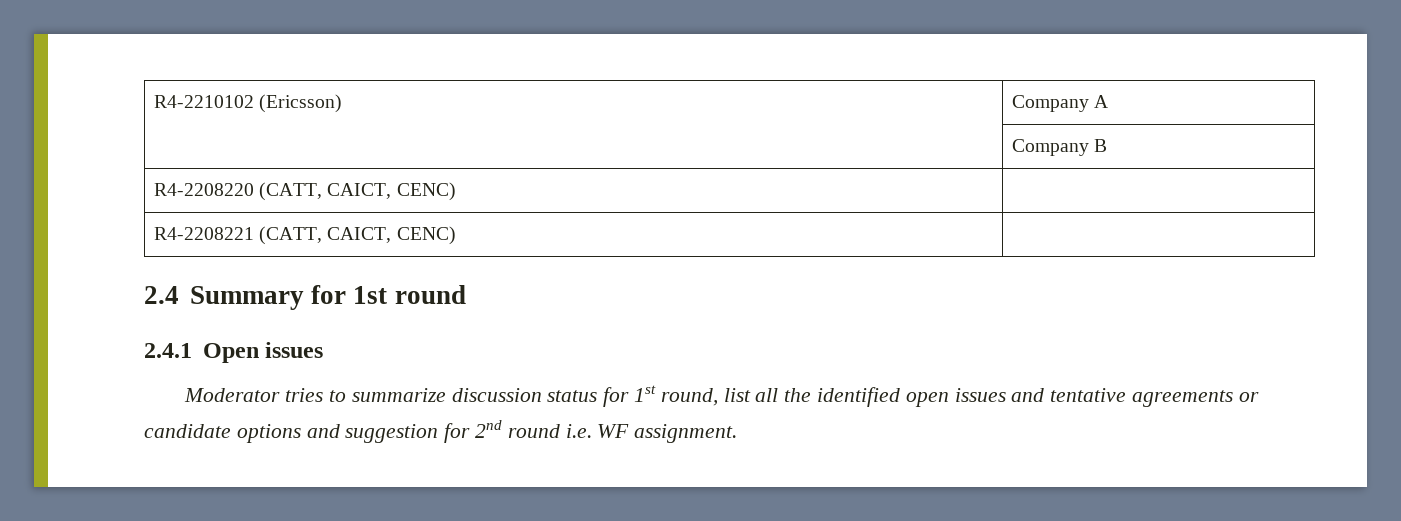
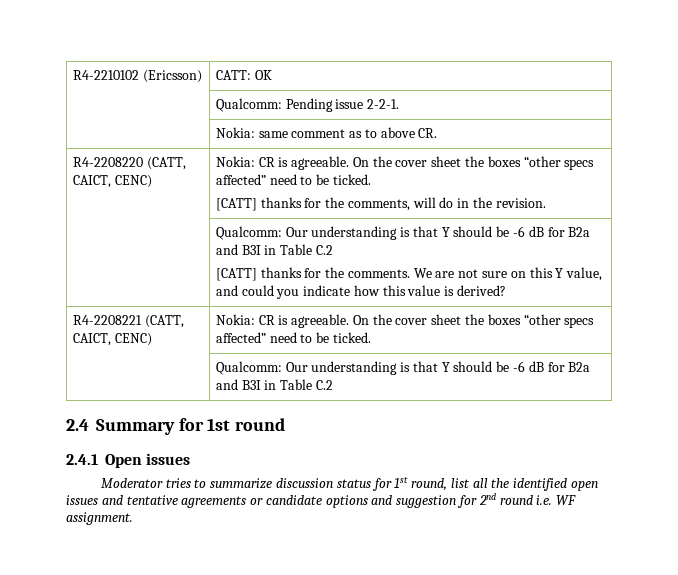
[1011,95,1109,112] [1011,139,1108,156] [153,182,456,201] [153,226,456,245] Company A // | Company B // R4-2208220 (CATT, CAICT, CENC) | // R4-2208221 (CATT, CAICT, CENC) | -> [215,70,272,80] [215,98,400,112] [215,127,438,138] [72,157,186,170] [72,175,152,188] [215,156,595,170] [215,174,371,185] [215,197,546,211] [215,226,591,240] [215,244,333,255] [215,267,603,281] [215,285,507,299] [72,315,184,328] [72,333,152,346] [215,314,595,328] [215,332,371,343] [215,361,591,375] [215,379,333,390] CATT: OK // | Qualcomm: Pending issue 2-2-1. // | Nokia: same comment as to above CR. // R4-2208220 (CATT, CAICT, CENC) | Nokia: CR is agreeable. On the cover sheet the boxes “other specs affected” need to be ticked. // [CATT] thanks for the comments, will do in the revision. // | Qualcomm: Our understanding is that Y should be -6 dB for B2a and B3I in Table C.2 // [CATT] thanks for the comments. We are not sure on this Y value, and could you indicate how this value is derived? // R4-2208221 (CATT, CAICT, CENC) | Nokia: CR is agreeable. On the cover sheet the boxes “other specs affected” need to be ticked. // | Qualcomm: Our understanding is that Y should be -6 dB for B2a and B3I in Table C.2

